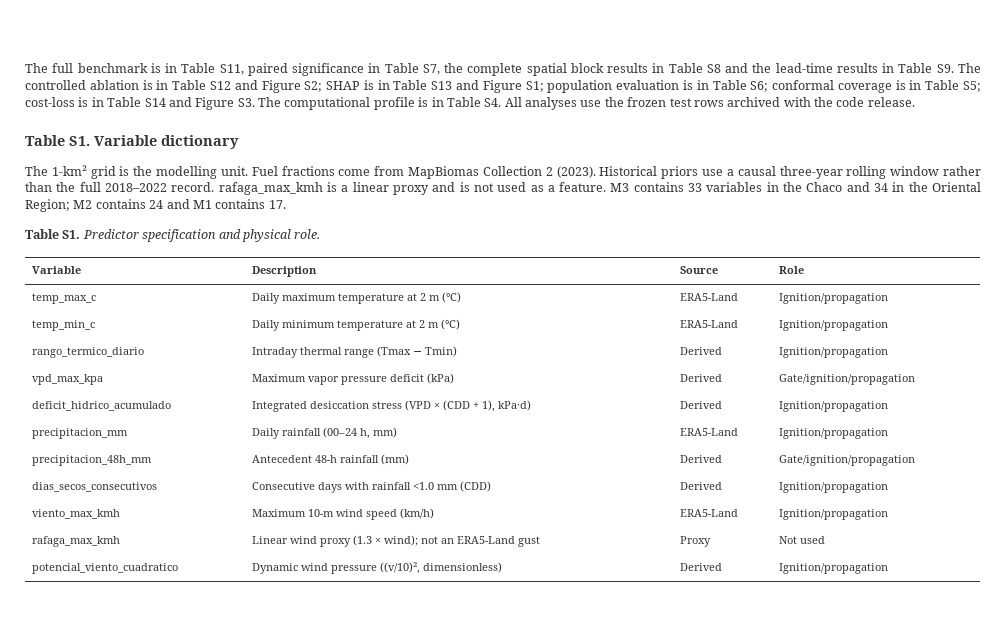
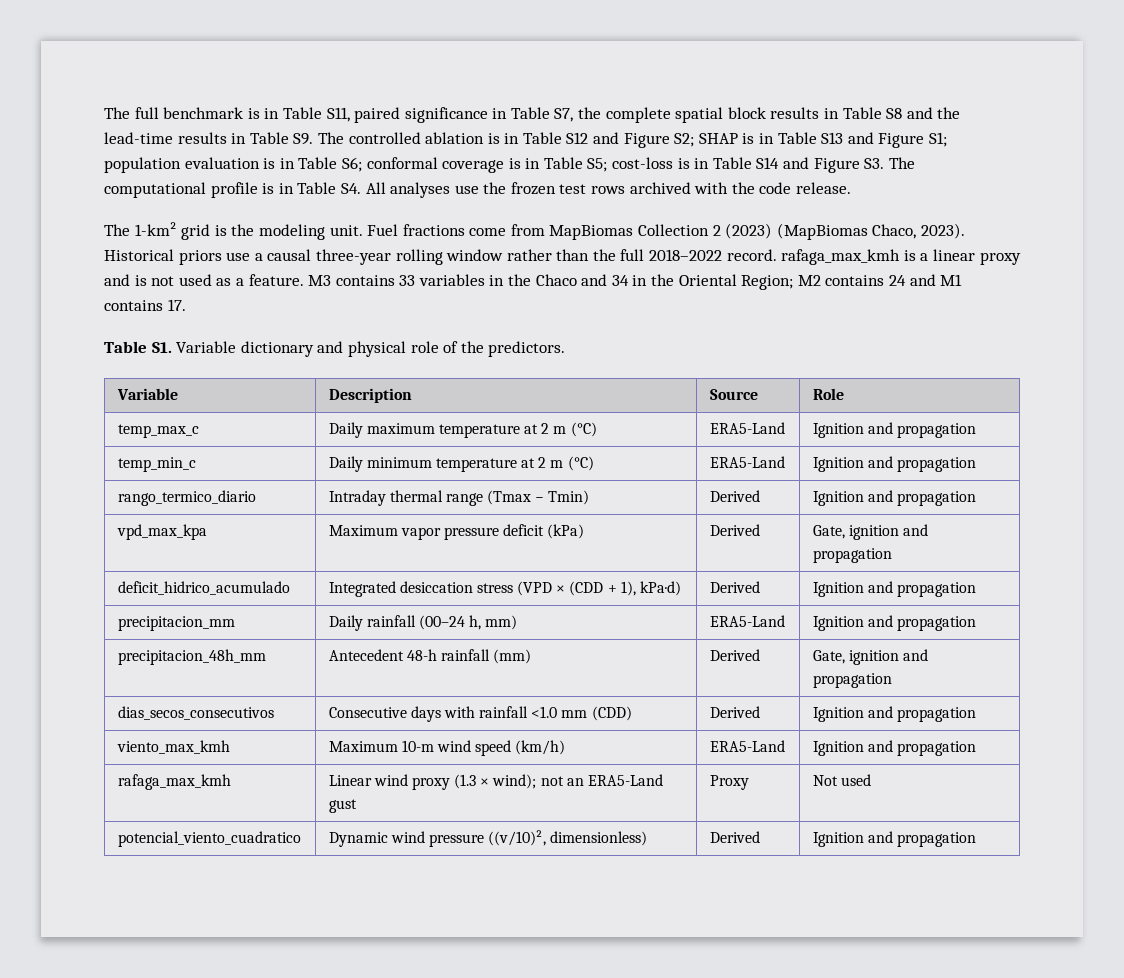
[25,135,239,149] // Table S1. Variable dictionary -> (852, 188) none
[156,166,218,179] modelling -> [258,224,325,240] modeling
[556,166,596,178] (2023). -> [725,223,966,240] (2023) (MapBiomas Chaco, 2023).
[82,229,321,242] Predictor specification and physical role. -> [176,341,566,357] Variable dictionary and physical role of the predictors.
[778,293,888,304] Ignition/propagation -> [812,422,976,438] Ignition and propagation
[778,320,888,331] Ignition/propagation -> [812,456,976,472] Ignition and propagation
[778,347,888,358] Ignition/propagation -> [812,490,976,506] Ignition and propagation
[778,374,915,385] Gate/ignition/propagation -> [812,524,928,540] [812,548,892,563] Gate, ignition and propagation
[778,401,888,412] Ignition/propagation -> [812,581,976,597] Ignition and propagation
[778,428,888,439] Ignition/propagation -> [812,615,976,631] Ignition and propagation
[778,455,915,466] Gate/ignition/propagation -> [812,649,928,665] [812,673,892,688] Gate, ignition and propagation
[778,482,888,493] Ignition/propagation -> [812,706,976,722] Ignition and propagation
[778,509,888,520] Ignition/propagation -> [812,740,976,756] Ignition and propagation
[778,563,888,574] Ignition/propagation -> [812,831,976,847] Ignition and propagation

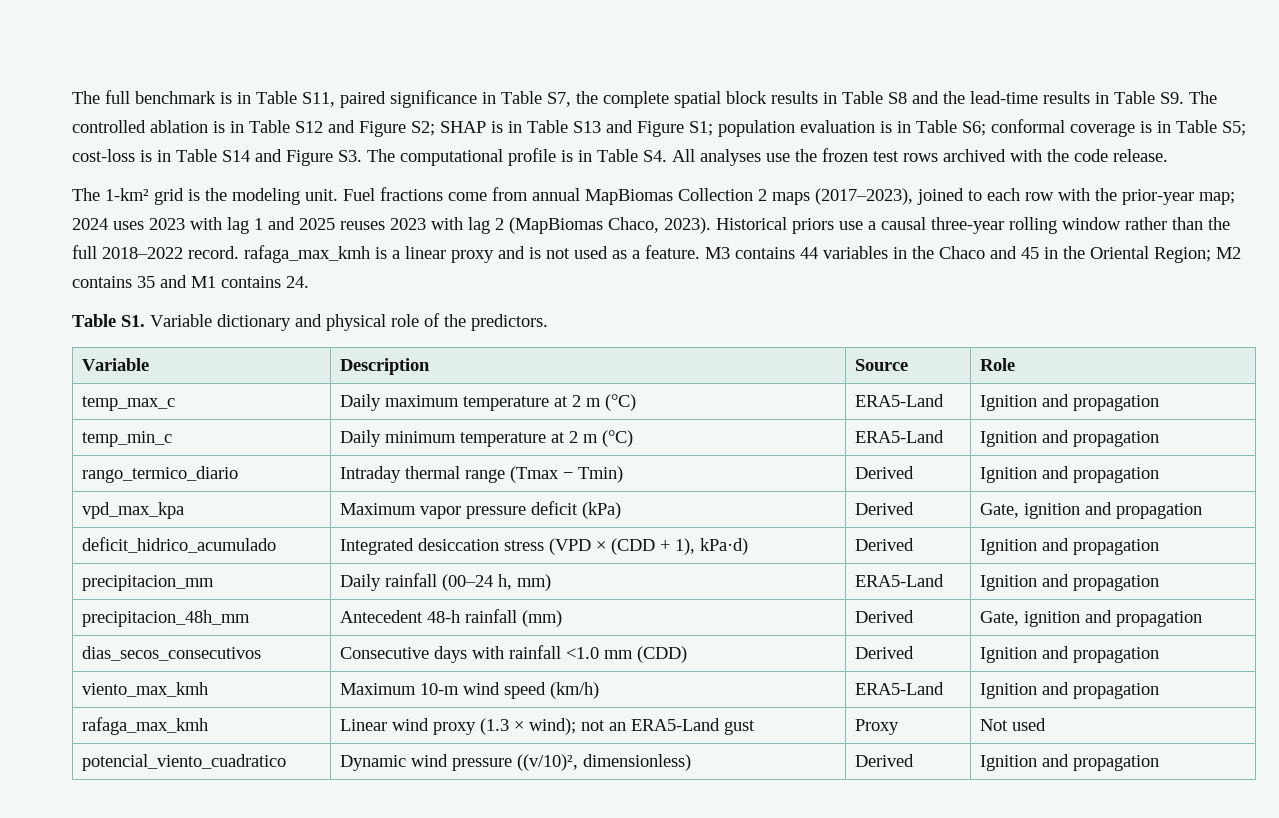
(545, 230) none -> [532,188,580,201] annual
[725,223,773,239] (2023) -> [772,188,1235,205] [72,217,504,234] maps (2017–2023), joined to each row with the prior-year map; 2024 uses 2023 with lag 1 and 2025 reuses 2023 with lag 2
[399,275,416,286] 33 -> [800,247,818,259] 44
[611,275,629,286] 34 -> [1021,247,1039,259] 45
[888,275,906,286] 24 -> [137,276,155,288] 35
[167,299,186,311] 17. -> [286,276,309,288] 24.

